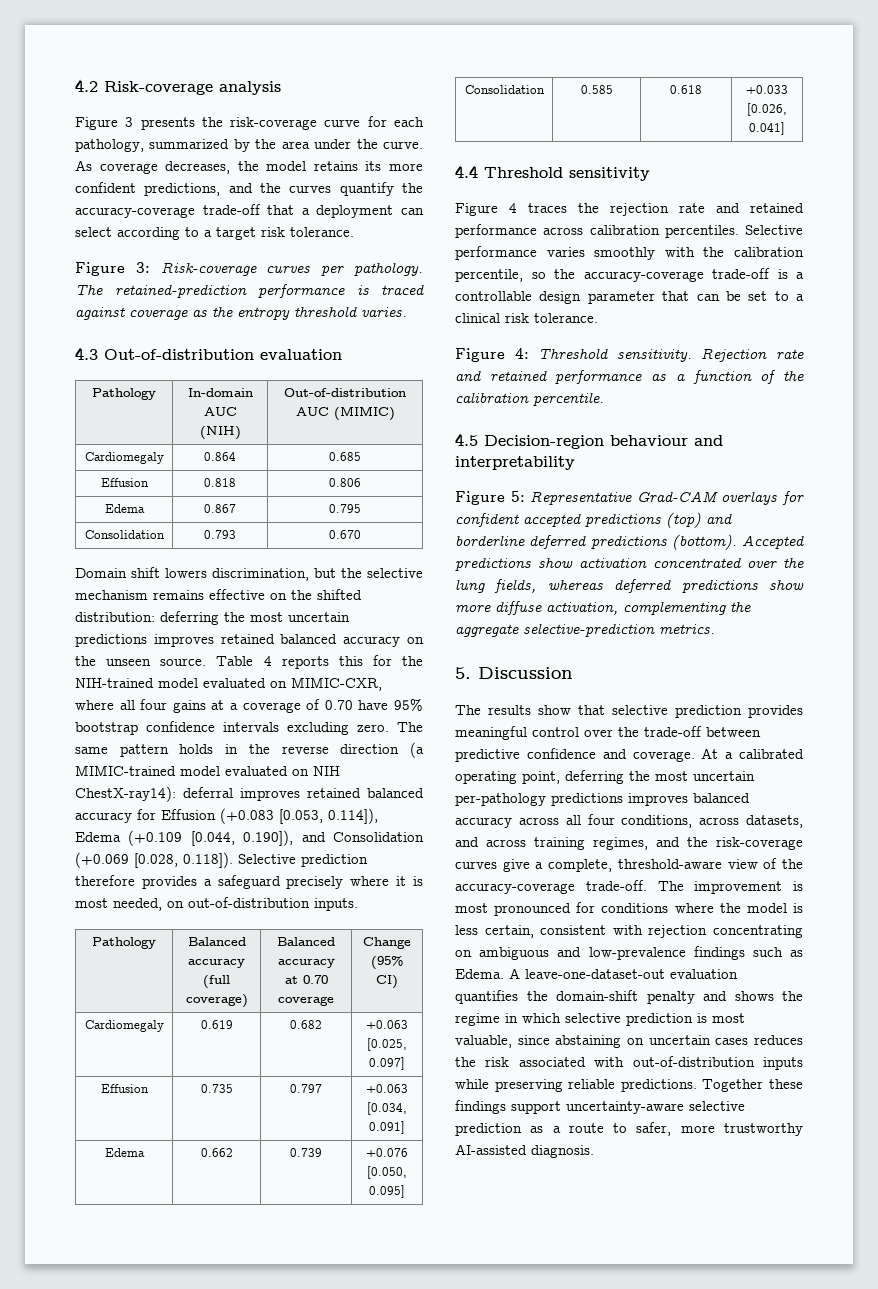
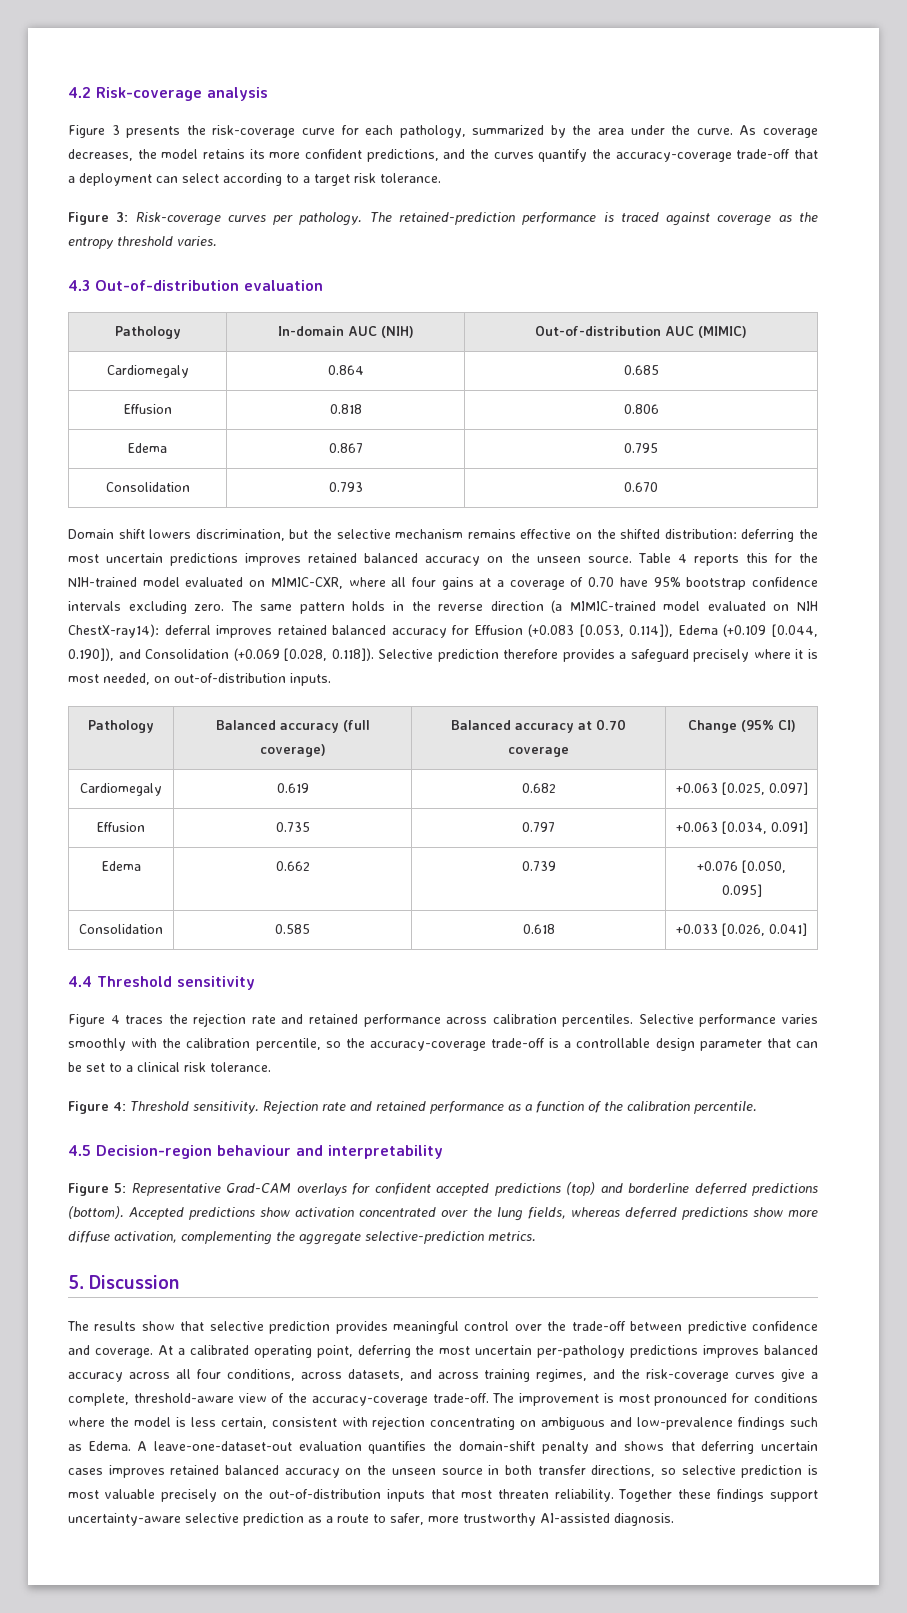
[782,991,803,1001] [455,1013,745,1026] [455,1035,803,1048] [455,1056,803,1070] [455,1079,697,1092] the regime in which selective prediction is most valuable, since abstaining on uncertain cases reduces the risk associated with out-of-distribution inputs while preserving reliable predictions. -> [670,1441,819,1454] [68,1465,818,1478] [68,1489,614,1502] that deferring uncertain cases improves retained balanced accuracy on the unseen source in both transfer directions, so selective prediction is most valuable precisely on the out-of-distribution inputs that most threaten reliability.

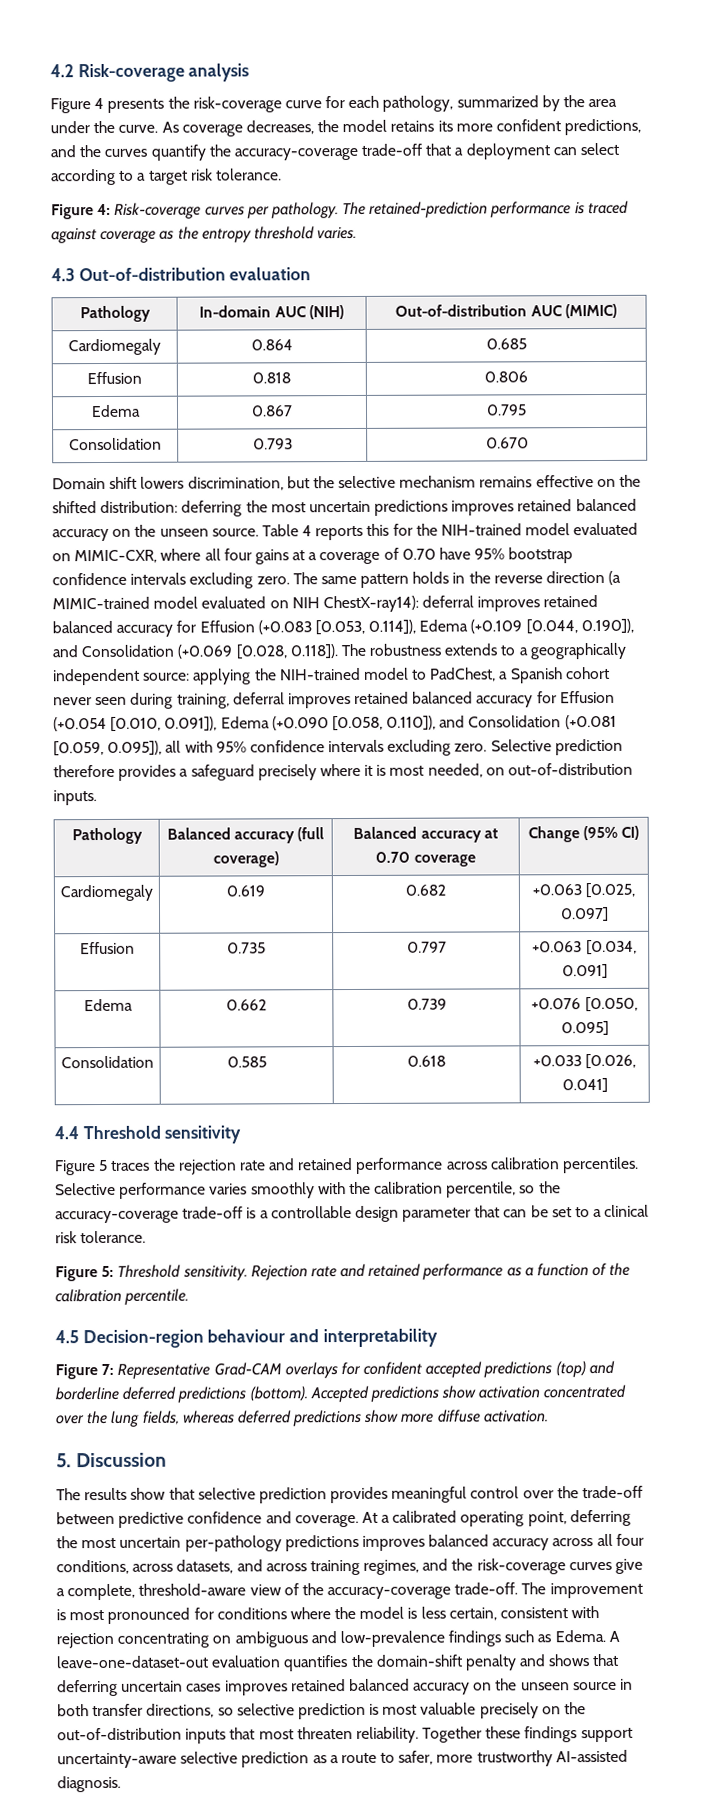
[111,125,120,135] 3 -> [94,97,105,110] 4
[116,212,129,222] 3: -> [97,203,112,216] 4:
(374, 654) none -> [340,642,626,660] [53,666,610,686] [53,690,615,709] [53,714,617,732] [53,739,488,757] The robustness extends to a geographically independent source: applying the NIH-trained model to PadChest, a Spanish cohort never seen during training, deferral improves retained balanced accuracy for Effusion (+0.054 [0.010, 0.091]), Edema (+0.090 [0.058, 0.110]), and Consolidation (+0.081 [0.059, 0.095]), all with 95% confidence intervals excluding zero.
[110,1015,120,1024] 4 -> [99,1159,109,1172] 5
[113,1102,126,1111] 4: -> [101,1265,115,1278] 5:
[114,1183,127,1193] 5: -> [101,1363,115,1376] 7:
[114,1231,536,1245] activation, complementing the aggregate selective-prediction metrics. -> [483,1410,549,1423] activation.

